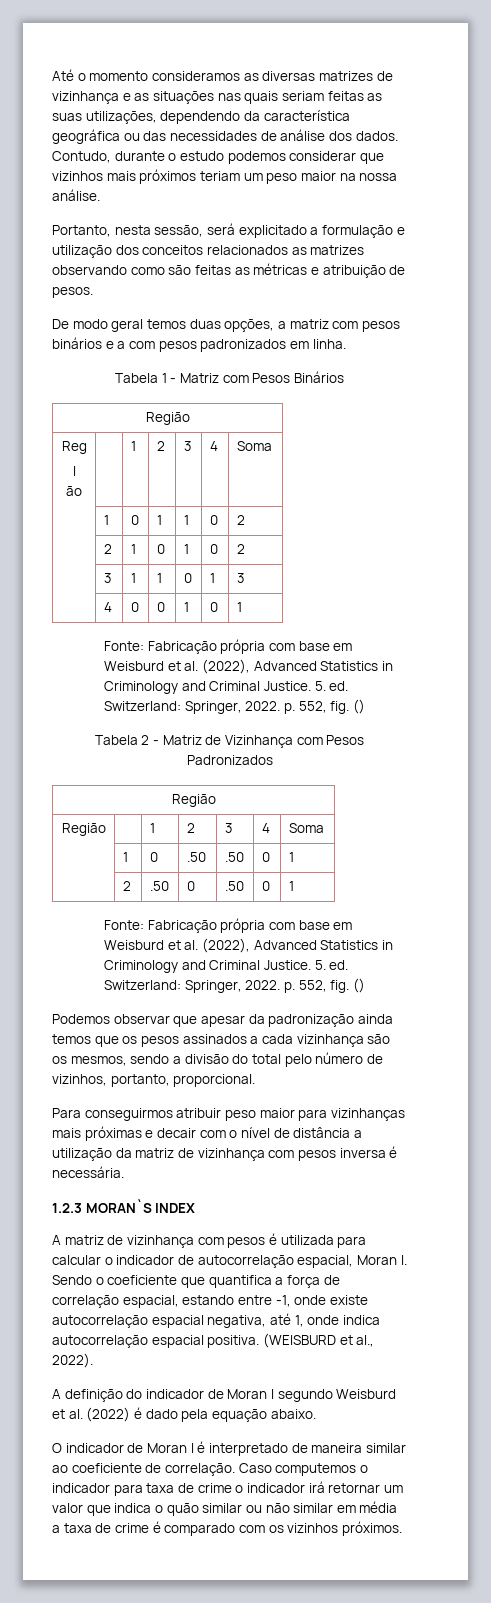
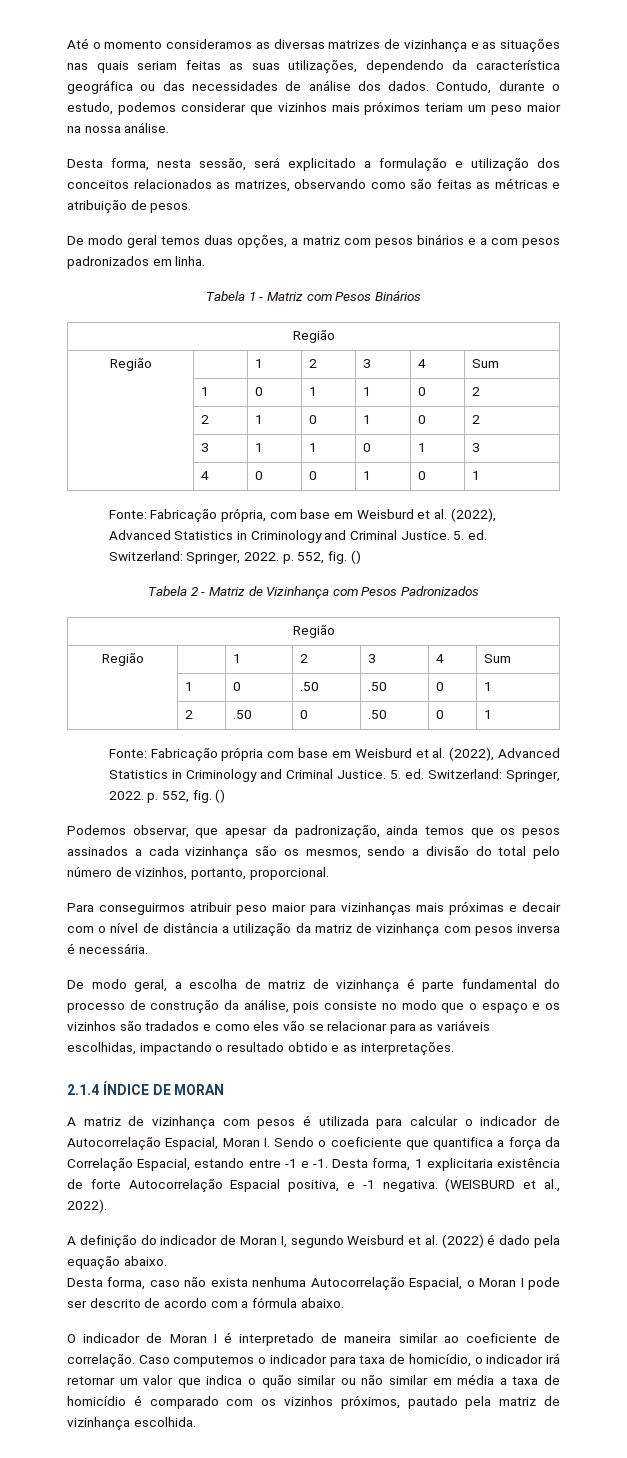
[179,151,224,161] estudo -> [67,102,113,115] estudo,
[52,225,111,237] Portanto, -> [67,158,149,171] Desta forma,
[310,245,365,255] matrizes -> [234,180,290,192] matrizes,
[61,441,87,454] [72,466,76,476] [66,486,82,496] [130,441,136,451] [156,441,165,451] [183,441,191,451] [209,441,218,451] [236,441,272,451] Reg // I // ão | | 1 | 2 | 3 | 4 | Soma -> [109,358,152,371] [255,359,264,368] [309,359,318,368] [363,359,372,368] [418,359,427,368] [472,359,500,368] Região | | 1 | 2 | 3 | 4 | Sum
[220,639,266,654] própria -> [221,508,267,522] própria,
[288,823,324,833] Soma -> [484,654,512,663] Sum
[113,1014,170,1024] observar -> [132,825,189,838] observar,
[268,1014,355,1027] padronização -> [294,825,380,838] padronização,
[52,1199,196,1213] 1.2.3 MORAN`S INDEX -> [67,978,560,992] [67,999,560,1013] [67,1020,491,1034] [67,1042,454,1055] [67,1081,225,1095] De modo geral, a escolha de matriz de vizinhança é parte fundamental do processo de construção da análise, pois consiste no modo que o espaço e os vizinhos são tradados e como eles vão se relacionar para as variáveis escolhidas, impactando o resultado obtido e as interpretações. // 2.1.4 ÍNDICE DE MORAN
[197,1255,354,1268] autocorrelação espacial, -> [67,1137,219,1150] Autocorrelação Espacial,
[323,1275,340,1285] [52,1295,368,1308] [52,1313,380,1328] [52,1335,260,1348] de correlação espacial, estando entre -1, onde existe autocorrelação espacial negativa, até 1, onde indica autocorrelação espacial positiva. -> [544,1137,560,1147] [67,1158,560,1171] [67,1179,438,1192] da Correlação Espacial, estando entre -1 e -1. Desta forma, 1 explicitaria existência de forte Autocorrelação Espacial positiva, e -1 negativa.
[270,1389,274,1399] I -> [280,1236,287,1248] I,
(316, 1414) none -> [67,1277,560,1290] [67,1297,344,1308] // Desta forma, caso não exista nenhuma Autocorrelação Espacial, o Moran I pode ser descrito de acordo com a fórmula abaixo.
[197,1483,232,1493] crime -> [408,1354,471,1367] homicídio,
[114,1523,149,1533] crime -> [67,1396,126,1406] homicídio
[341,1521,402,1536] próximos. -> [340,1395,560,1409] [67,1417,196,1430] próximos, pautado pela matriz de vizinhança escolhida.

